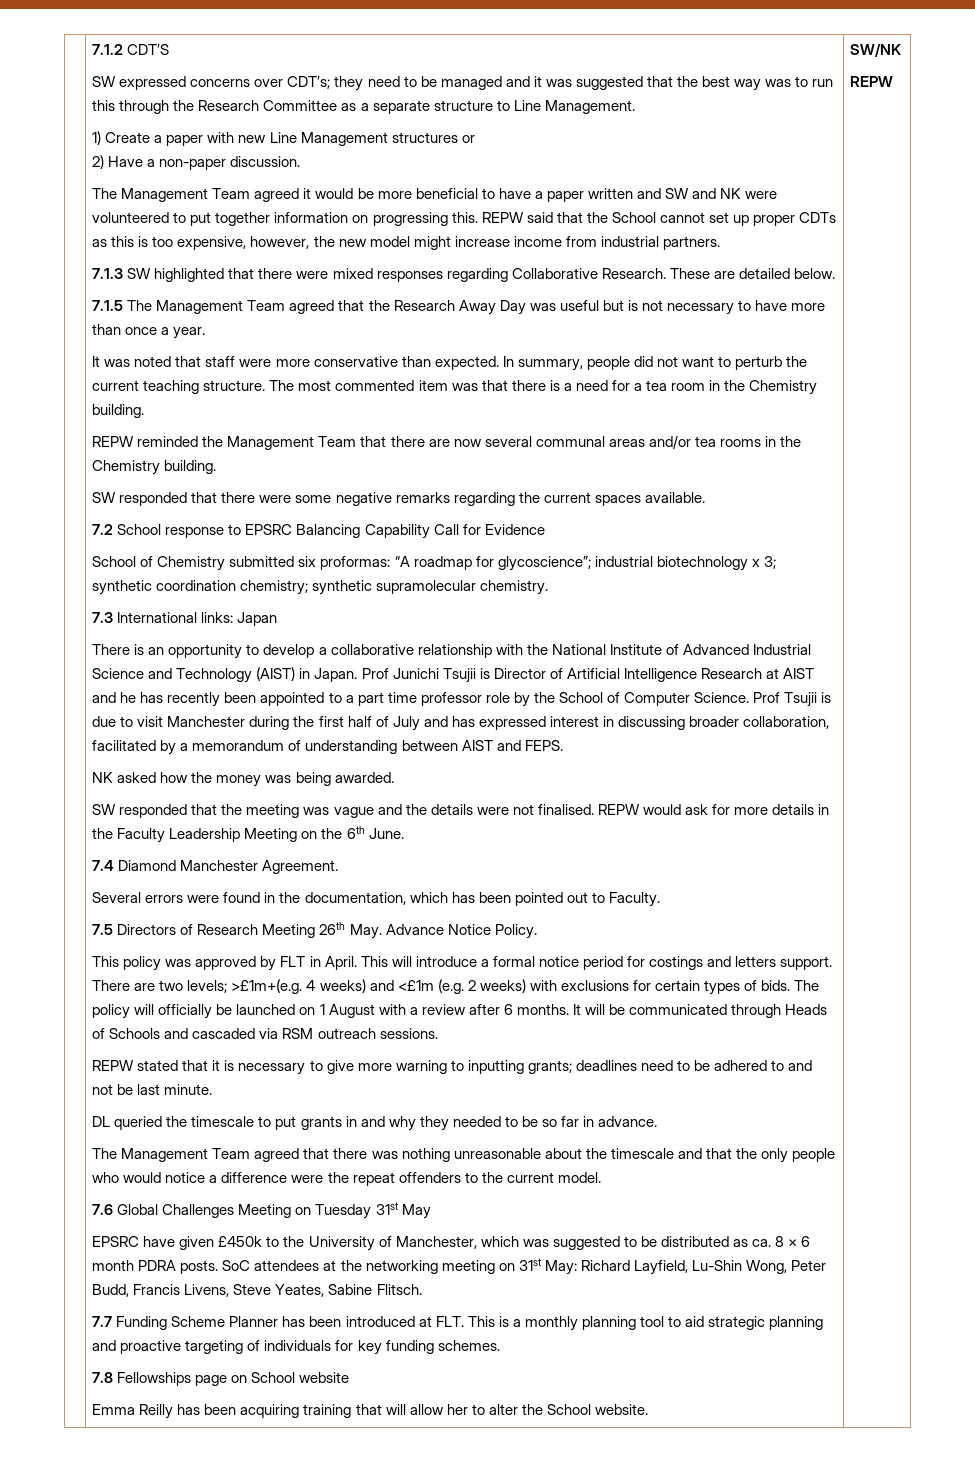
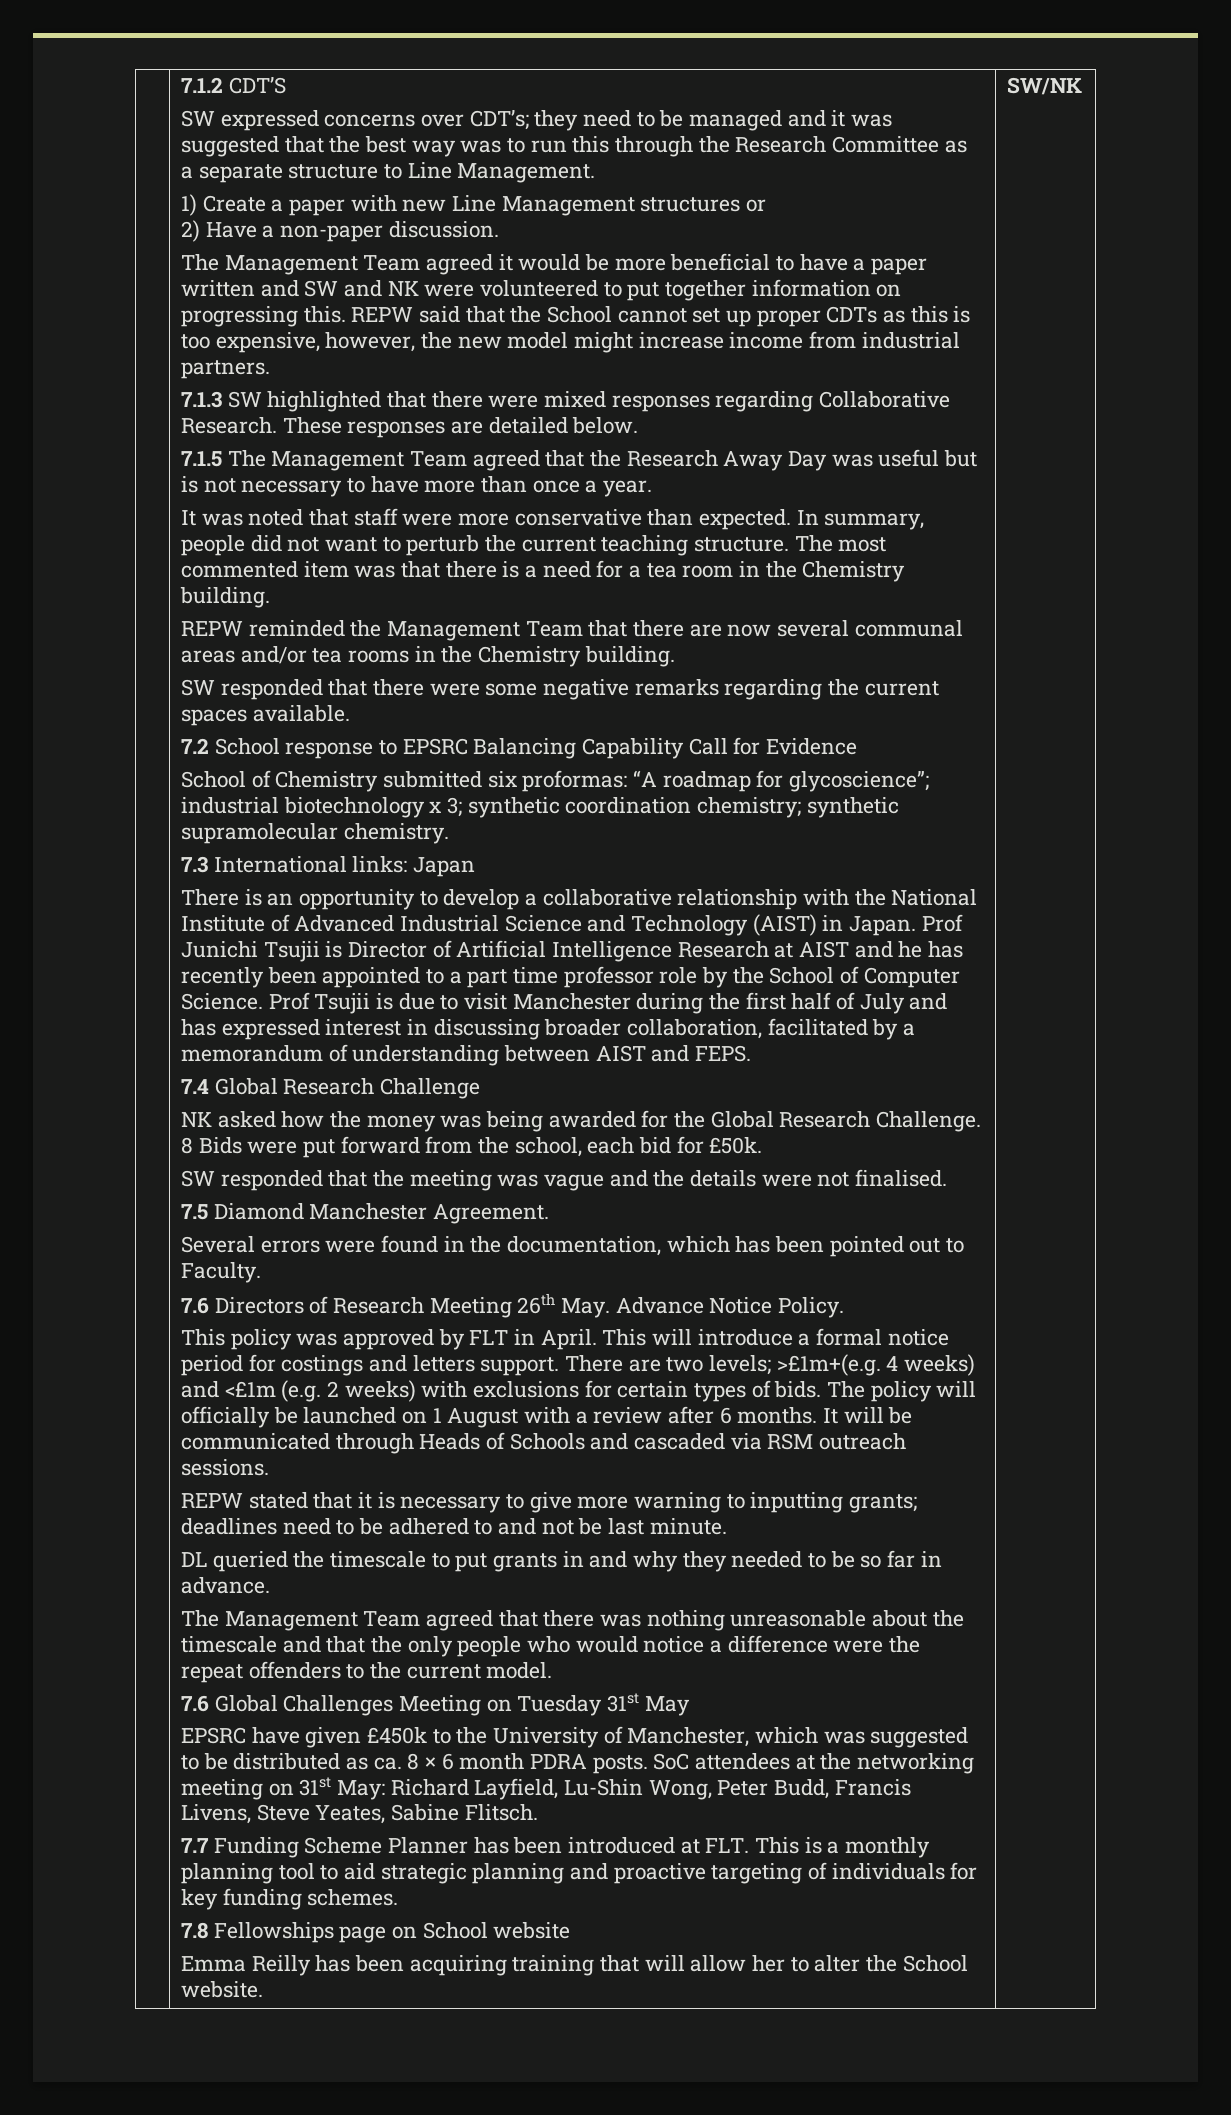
(710, 273) none -> [347,421,446,438] responses
(563, 745) none -> [180,1078,481,1099] // 7.4 Global Research Challenge
[334,772,394,783] awarded. -> [548,1110,982,1132] [180,1136,763,1158] awarded for the Global Research Challenge. 8 Bids were put forward from the school, each bid for £50k.
[597,804,830,815] [92,826,404,843] [92,860,115,871] REPW would ask for more details in the Faculty Leadership Meeting on the 6th June. // 7.4 -> [180,1204,208,1220] // 7.5
[92,924,114,935] 7.5 -> [180,1297,209,1314] 7.6
[850,76,894,87] // REPW -> (1082, 86) none

